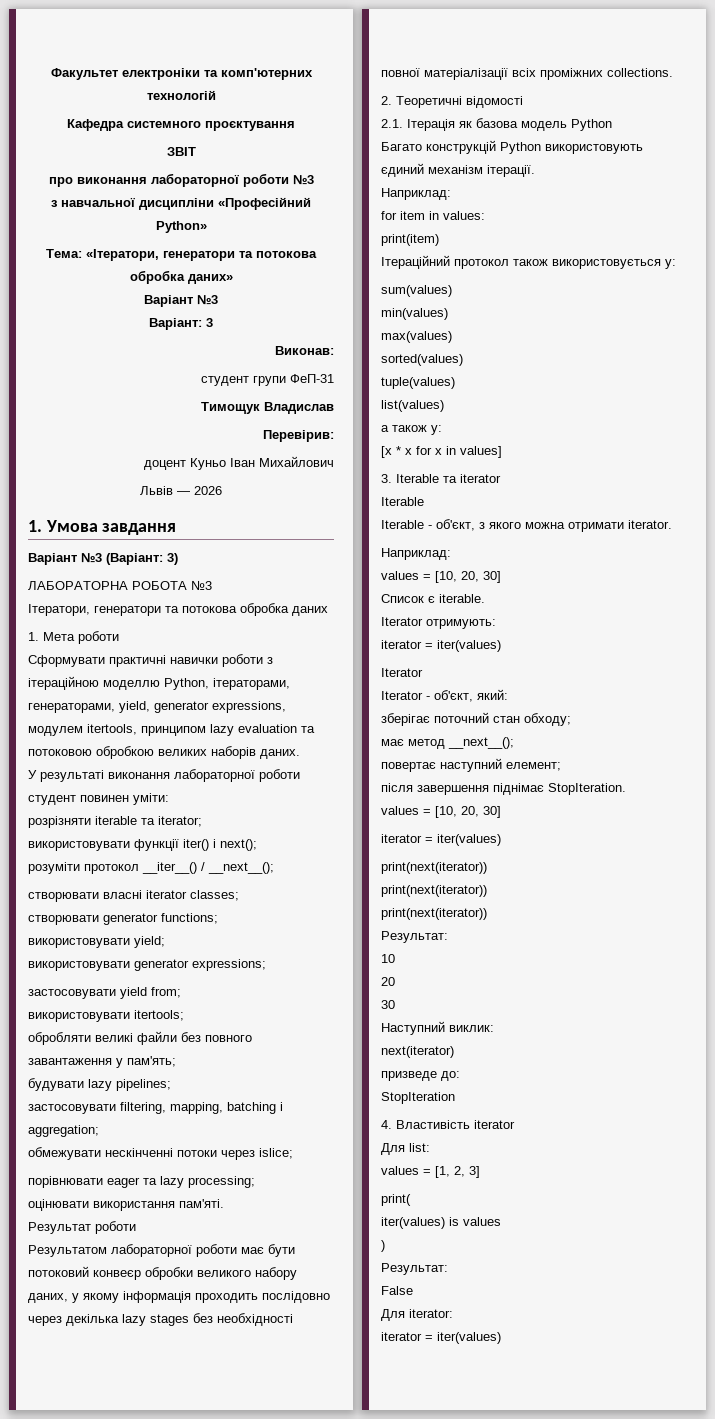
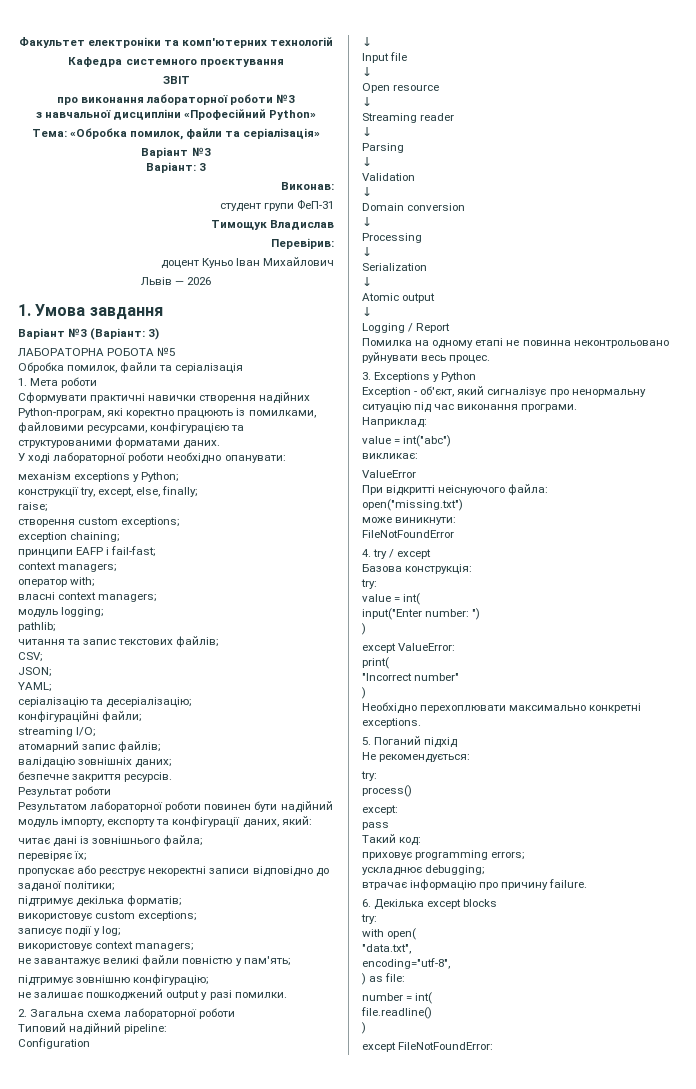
[86,249,317,261] [129,270,233,284] «Ітератори, генератори та потокова обробка даних» -> [69,128,321,140] «Обробка помилок, файли та серіалізація»
[191,580,212,590] [28,603,328,616] №3 // Ітератори, генератори та потокова обробка даних -> [157,347,176,356] [18,362,244,373] №5 // Обробка помилок, файли та серіалізація
[222,654,273,667] [28,676,290,690] [28,701,286,713] [28,724,315,736] [28,746,300,759] [28,769,300,782] [28,793,169,805] [28,816,202,828] [28,839,257,851] [28,862,274,874] [28,890,239,902] [28,913,218,925] [28,936,165,948] [28,959,266,971] [28,987,181,999] [28,1010,184,1022] [28,1031,252,1045] [28,1056,176,1068] [28,1078,171,1091] [28,1102,283,1114] [28,1125,99,1137] [28,1147,293,1160] [28,1176,255,1188] [28,1199,224,1211] роботи з ітераційною моделлю Python, ітераторами, генераторами, yield, generator expressions, модулем itertools, принципом lazy evaluation та потоковою обробкою великих наборів даних. // У результаті виконання лабораторної роботи студент повинен уміти: // розрізняти iterable та iterator; // використовувати функції iter() і next(); // розуміти протокол __iter__() / __next__(); // створювати власні iterator classes; // створювати generator functions; // використовувати yield; // використовувати generator expressions; // застосовувати yield from; // використовувати itertools; // обробляти великі файли без повного завантаження у пам'ять; // будувати lazy pipelines; // застосовувати filtering, mapping, batching і aggregation; // обмежувати нескінченні потоки через islice; // порівнювати eager та lazy processing; // оцінювати використання пам'яті. -> [199,392,311,404] [18,408,316,418] [18,422,245,433] [18,437,221,449] [18,452,286,464] [18,472,180,482] [18,486,199,497] [18,502,48,512] [18,517,181,527] [18,532,121,542] [18,546,157,557] [18,562,118,572] [18,577,96,587] [18,592,158,602] [18,607,105,618] [18,622,56,632] [18,636,220,647] [18,652,43,662] [18,667,52,677] [18,682,52,692] [18,697,193,708] [18,711,143,722] [18,727,97,737] [18,741,162,752] [18,757,173,768] [18,771,173,782] створення надійних Python-програм, які коректно працюють із помилками, файловими ресурсами, конфігурацією та структурованими форматами даних. // У ході лабораторної роботи необхідно опанувати: // механізм exceptions у Python; // конструкції try, except, else, finally; // raise; // створення custom exceptions; // exception chaining; // принципи EAFP і fail-fast; // context managers; // оператор with; // власні context managers; // модуль logging; // pathlib; // читання та запис текстових файлів; // CSV; // JSON; // YAML; // серіалізацію та десеріалізацію; // конфігураційні файли; // streaming I/O; // атомарний запис файлів; // валідацію зовнішніх даних; // безпечне закриття ресурсів.
[241,1244,295,1257] [28,1266,297,1280] [28,1291,330,1303] [28,1313,293,1326] [381,68,673,80] [381,96,523,108] [381,118,612,131] [381,140,643,154] [381,163,535,177] [381,188,451,200] [381,211,485,220] [381,234,439,246] [381,255,676,269] [381,285,452,297] [381,308,448,320] [381,331,452,343] [381,354,463,366] [381,377,455,389] [381,400,444,412] [381,425,442,435] [381,446,502,458] [381,474,501,483] [381,497,424,506] [381,519,672,532] [381,548,451,560] [381,571,501,583] [381,594,485,603] [381,617,496,629] [381,640,501,652] [381,668,423,677] [381,689,508,702] [381,712,571,726] [381,737,514,749] [381,758,561,772] [381,783,626,795] [381,806,501,818] [381,834,501,846] [381,862,487,874] [381,885,487,897] [381,908,487,920] [381,931,448,943] [381,954,395,963] [381,977,395,986] [381,1000,395,1009] [381,1021,494,1035] [381,1046,454,1058] [381,1071,460,1081] [381,1092,455,1104] [381,1120,515,1129] [381,1143,430,1155] [381,1166,480,1178] [381,1194,411,1206] [381,1217,501,1229] [381,1240,385,1252] [381,1263,448,1275] [381,1286,413,1295] [381,1309,453,1321] [381,1332,501,1344] має бути потоковий конвеєр обробки великого набору даних, у якому інформація проходить послідовно через декілька lazy stages без необхідності повної матеріалізації всіх проміжних collections. // 2. Теоретичні відомості // 2.1. Ітерація як базова модель Python // Багато конструкцій Python використовують єдиний механізм ітерації. // Наприклад: // for item in values: // print(item) // Ітераційний протокол також використовується у: // sum(values) // min(values) // max(values) // sorted(values) // tuple(values) // list(values) // а також у: // [x * x for x in values] // 3. Iterable та iterator // Iterable // Iterable - об'єкт, з якого можна отримати iterator. // Наприклад: // values = [10, 20, 30] // Список є iterable. // Iterator отримують: // iterator = iter(values) // Iterator // Iterator - об'єкт, який: // зберігає поточний стан обходу; // має метод __next__(); // повертає наступний елемент; // після завершення піднімає StopIteration. // values = [10, 20, 30] // iterator = iter(values) // print(next(iterator)) // print(next(iterator)) // print(next(iterator)) // Результат: // 10 // 20 // 30 // Наступний виклик: // next(iterator) // призведе до: // StopIteration // 4. Властивість iterator // Для list: // values = [1, 2, 3] // print( // iter(values) is values // ) // Результат: // False // Для iterator: // iterator = iter(values) -> [204,801,333,813] [18,816,312,828] [18,835,204,847] [18,851,88,861] [18,865,329,877] [18,881,116,892] [18,895,183,907] [18,911,198,921] [18,926,122,937] [18,941,195,951] [18,955,291,966] [18,974,210,986] [18,989,287,1001] [18,1008,236,1019] [18,1023,168,1035] [18,1038,90,1049] [362,37,372,46] [362,52,408,63] [362,67,372,76] [362,83,440,93] [362,97,372,106] [362,113,455,123] [362,127,372,136] [362,143,404,153] [362,157,372,166] [362,173,415,181] [362,187,372,196] [362,203,466,211] [362,217,372,226] [362,233,422,243] [362,247,372,256] [362,263,427,271] [362,277,372,286] [362,293,436,303] [362,307,372,316] [362,323,451,333] [362,338,669,349] [362,352,491,363] [362,372,477,382] [362,386,646,397] [362,402,578,413] [362,417,427,428] [362,435,452,447] [362,453,418,459] [362,470,416,478] [362,484,549,496] [362,499,463,511] [362,517,457,525] [362,530,454,538] [362,549,432,559] [362,564,473,574] [361,579,377,589] [362,593,421,605] [362,608,481,620] [361,623,366,635] [362,643,456,653] [362,657,389,669] [362,673,460,681] [361,687,366,699] [362,702,642,714] [362,718,421,728] [362,736,458,748] [362,752,471,763] [361,771,377,781] [362,785,412,797] [362,805,398,815] [362,822,389,830] [362,834,422,846] [362,850,526,860] [362,865,486,876] [362,879,588,890] [362,899,498,910] [361,914,377,924] [362,928,417,940] [362,944,411,954] [362,958,450,969] [361,973,406,985] [362,992,433,1004] [361,1007,432,1019] [361,1022,366,1034] [362,1042,494,1052] повинен бути надійний модуль імпорту, експорту та конфігурації даних, який: // читає дані із зовнішнього файла; // перевіряє їх; // пропускає або реєструє некоректні записи відповідно до заданої політики; // підтримує декілька форматів; // використовує custom exceptions; // записує події у log; // використовує context managers; // не завантажує великі файли повністю у пам'ять; // підтримує зовнішню конфігурацію; // не залишає пошкоджений output у разі помилки. // 2. Загальна схема лабораторної роботи // Типовий надійний pipeline: // Configuration // ↓ // Input file // ↓ // Open resource // ↓ // Streaming reader // ↓ // Parsing // ↓ // Validation // ↓ // Domain conversion // ↓ // Processing // ↓ // Serialization // ↓ // Atomic output // ↓ // Logging / Report // Помилка на одному етапі не повинна неконтрольовано руйнувати весь процес. // 3. Exceptions у Python // Exception - об'єкт, який сигналізує про ненормальну ситуацію під час виконання програми. // Наприклад: // value = int("abc") // викликає: // ValueError // При відкритті неіснуючого файла: // open("missing.txt") // може виникнути: // FileNotFoundError // 4. try / except // Базова конструкція: // try: // value = int( // input("Enter number: ") // ) // except ValueError: // print( // "Incorrect number" // ) // Необхідно перехоплювати максимально конкретні exceptions. // 5. Поганий підхід // Не рекомендується: // try: // process() // except: // pass // Такий код: // приховує programming errors; // ускладнює debugging; // втрачає інформацію про причину failure. // 6. Декілька except blocks // try: // with open( // "data.txt", // encoding="utf-8", // ) as file: // number = int( // file.readline() // ) // except FileNotFoundError:

